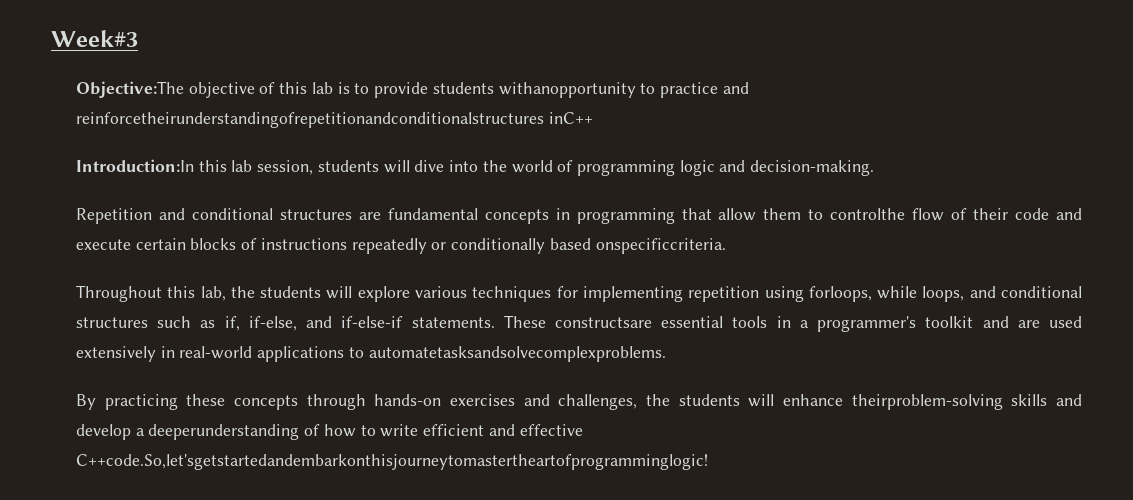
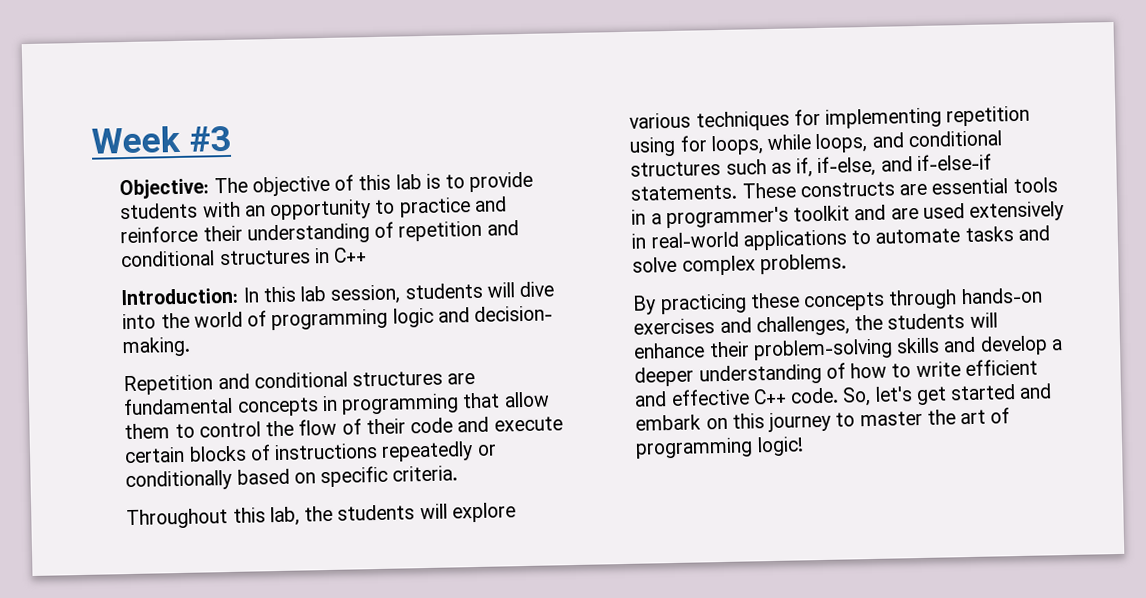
[51,30,138,47] [76,81,185,98] Week#3 // Objective:The -> [91,125,231,154] [119,177,248,200] Week #3 // Objective: The
[498,82,749,98] [76,112,593,128] [76,159,195,172] withanopportunity to practice and reinforcetheirunderstandingofrepetitionandconditionalstructures inC++ // Introduction:In -> [201,196,507,221] [120,220,519,245] [120,247,368,268] [121,287,260,306] with an opportunity to practice and reinforce their understanding of repetition and conditional structures in C++ // Introduction: In
[750,160,875,176] decision-making. -> [474,305,554,322] [122,336,192,358] decision- making.
[830,208,906,220] controlthe -> [198,420,295,438] control the
[595,238,726,254] onspecificcriteria. -> [293,465,459,488] on specific criteria.
[808,286,872,302] forloops, -> [679,135,764,156] for loops,
[555,317,653,328] constructsare -> [799,181,928,198] constructs are
[368,346,666,362] automatetasksandsolvecomplexproblems. -> [875,225,1050,244] [632,253,847,276] automate tasks and solve complex problems.
[851,394,1003,410] theirproblem-solving -> [708,338,893,361] their problem-solving
[148,424,300,440] deeperunderstanding -> [634,363,822,387] deeper understanding
[76,454,709,470] C++code.So,let'sgetstartedandembarkonthisjourneytomastertheartofprogramminglogic! -> [752,383,1053,407] [635,407,1011,433] [635,436,804,459] C++ code. So, let's get started and embark on this journey to master the art of programming logic!

